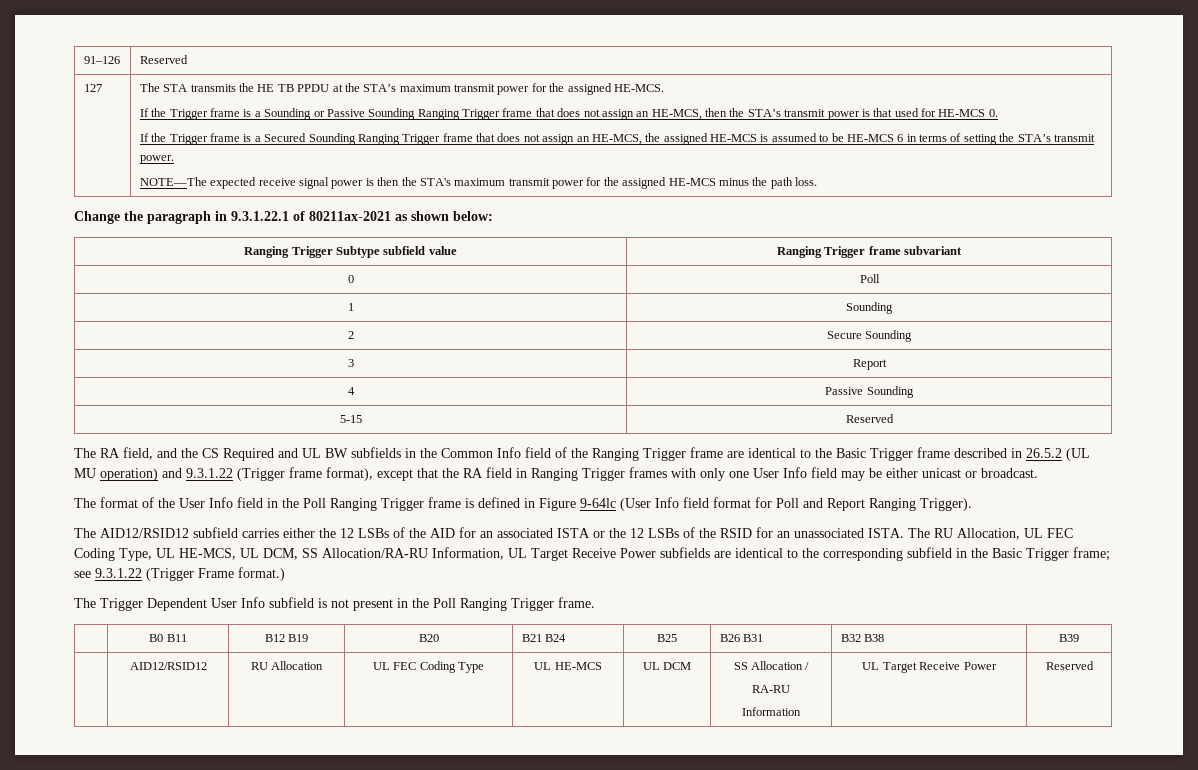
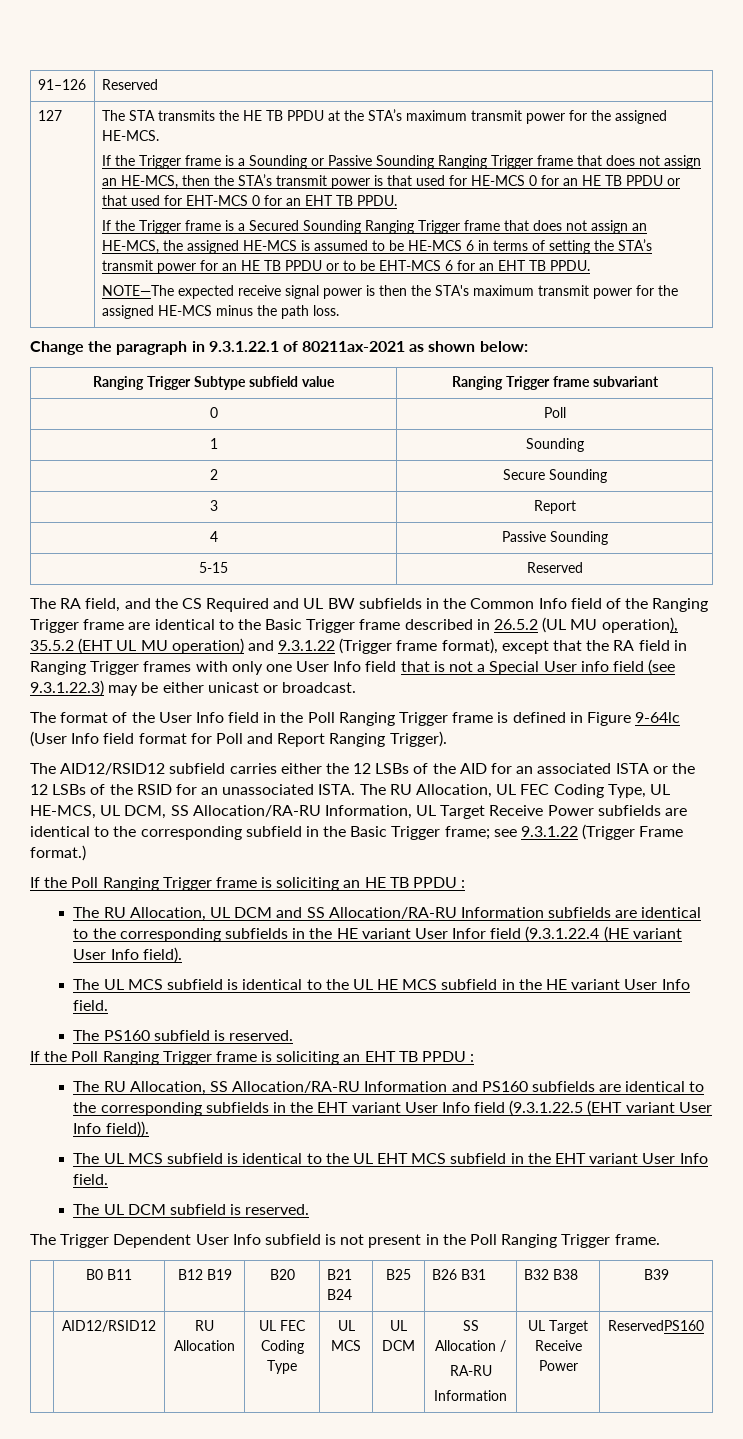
[988,109,998,117] 0. -> [528,175,680,186] [101,195,397,206] 0 for an HE TB PPDU or that used for EHT-MCS 0 for an EHT TB PPDU.
[139,155,174,164] power. -> [156,260,590,274] power for an HE TB PPDU or to be EHT-MCS 6 for an EHT TB PPDU.
(96, 473) none -> [601,617,678,633] [30,638,168,654] operation), 35.5.2 (EHT UL MU
(837, 472) none -> [400,659,676,675] [30,680,104,696] that is not a Special User info field (see 9.3.1.22.3)
(285, 574) none -> [30,877,466,891] [73,907,702,921] [73,926,682,942] [73,947,182,963] [73,979,690,990] [73,1000,109,1011] [73,1030,294,1041] [30,1051,475,1065] [73,1081,705,1095] [73,1100,712,1116] [73,1121,149,1137] [73,1153,708,1164] [73,1174,109,1185] [73,1204,310,1215] // If the Poll Ranging Trigger frame is soliciting an HE TB PPDU : // The RU Allocation, UL DCM and SS Allocation/RA-RU Information subfields are identical to the corresponding subfields in the HE variant User Infor field (9.3.1.22.4 (HE variant User Info field). // The UL MCS subfield is identical to the UL HE MCS subfield in the HE variant User Info field. // The PS160 subfield is reserved. // If the Poll Ranging Trigger frame is soliciting an EHT TB PPDU : // The RU Allocation, SS Allocation/RA-RU Information and PS160 subfields are identical to the corresponding subfields in the EHT variant User Info field (9.3.1.22.5 (EHT variant User Info field)). // The UL MCS subfield is identical to the UL EHT MCS subfield in the EHT variant User Info field. // The UL DCM subfield is reserved.
[554,662,602,670] HE-MCS -> [331,1340,361,1351] MCS
[1045,661,1094,670] Reserved -> [608,1320,704,1331] ReservedPS160

